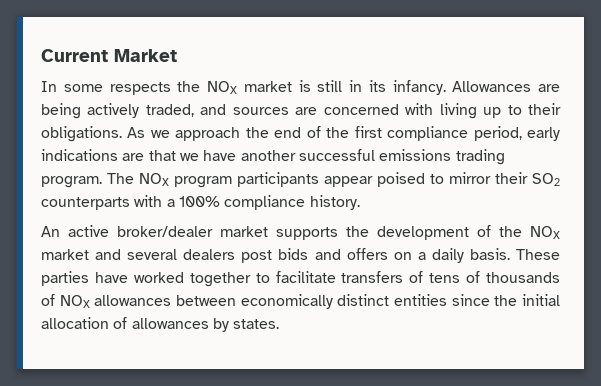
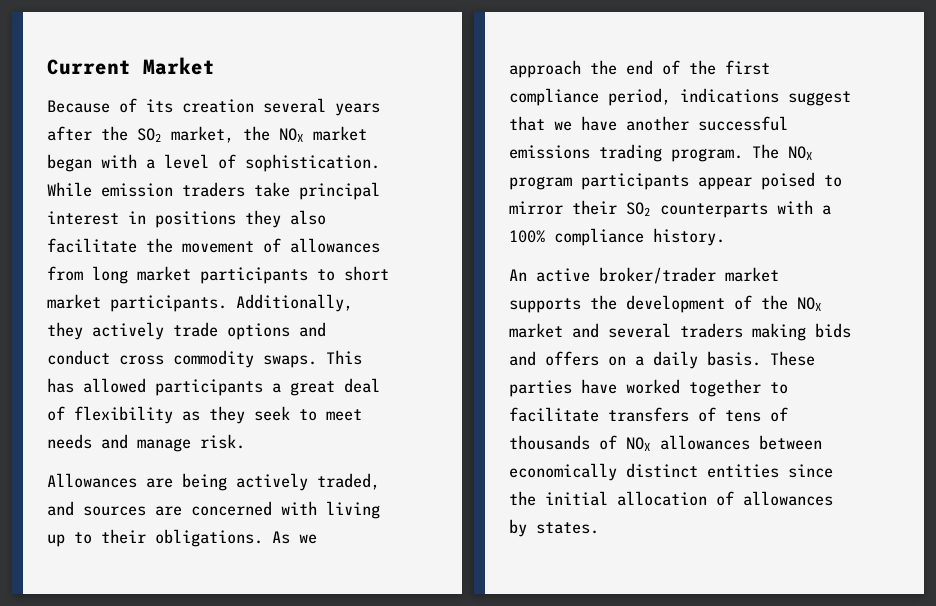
[41,80,446,95] In some respects the NOX market is still in its infancy. -> [47,98,380,116] [47,126,367,143] [47,154,380,172] [47,182,380,200] [47,210,326,228] [47,238,380,253] [47,266,389,284] [47,294,353,312] [47,322,326,340] [47,350,362,368] [47,378,380,396] [47,406,362,424] [47,434,245,452] Because of its creation several years after the SO2 market, the NOX market began with a level of sophistication. While emission traders take principal interest in positions they also facilitate the movement of allowances from long market participants to short market participants. Additionally, they actively trade options and conduct cross commodity swaps. This has allowed participants a great deal of flexibility as they seek to meet needs and manage risk. //
[527,127,560,141] [41,149,145,161] early indications are -> [680,88,851,106] indications suggest
[117,226,213,237] broker/dealer -> [599,267,716,284] broker/trader
[183,249,273,263] dealers post -> [680,323,806,341] traders making

